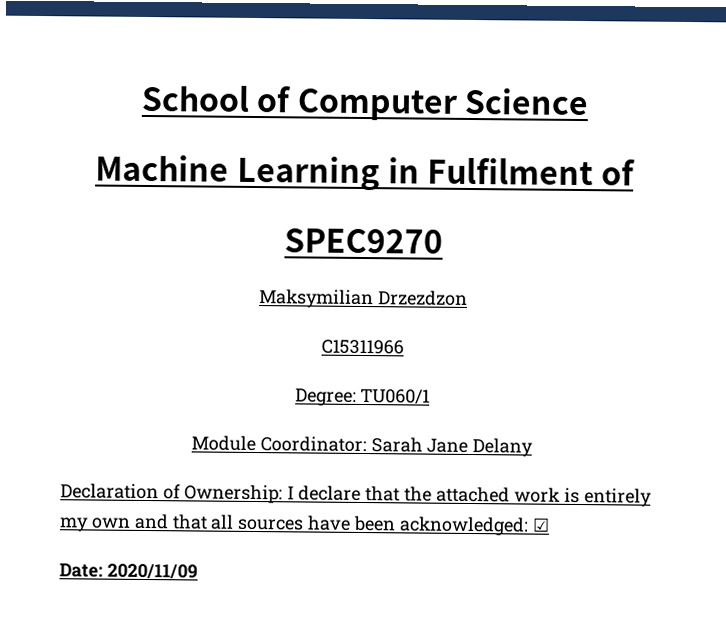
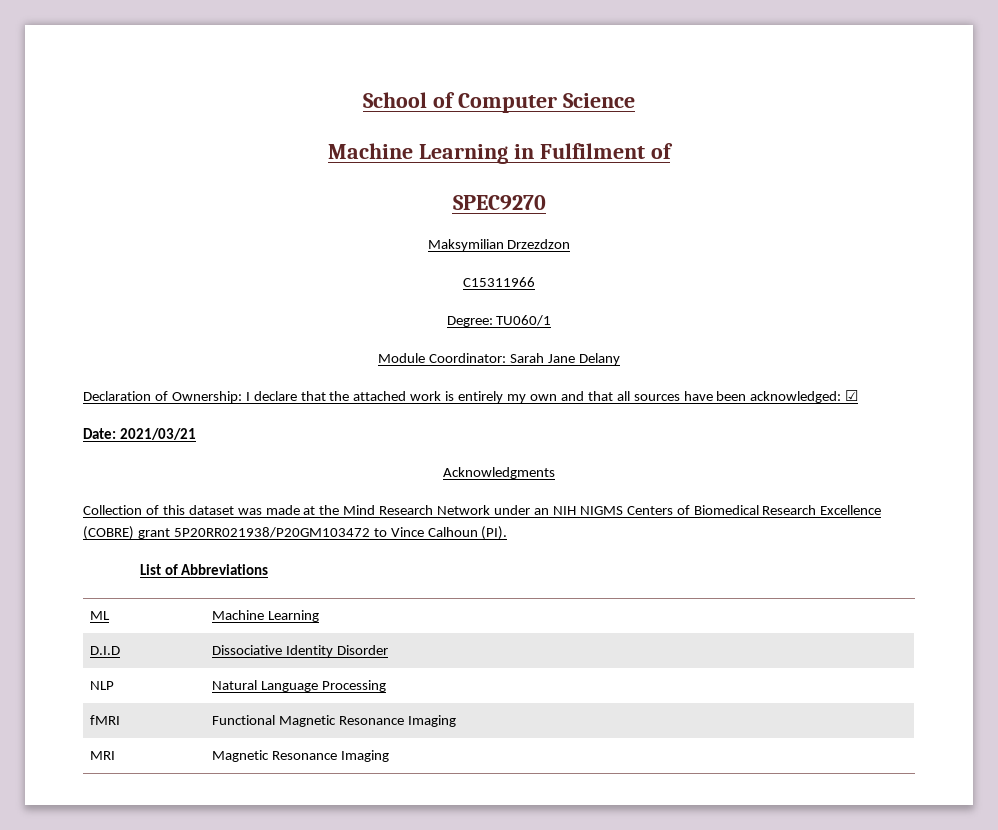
[106,563,198,580] 2020/11/09 -> [119,428,196,440] [443,467,555,479] [83,505,882,515] [83,526,508,540] [139,564,269,575] [90,611,111,620] [212,610,320,622] [90,646,121,655] [212,645,389,657] [90,681,115,690] [212,680,387,692] [90,715,121,725] [212,715,456,727] [90,751,116,760] [212,750,390,762] 2021/03/21 // Acknowledgments // Collection of this dataset was made at the Mind Research Network under an NIH NIGMS Centers of Biomedical Research Excellence (COBRE) grant 5P20RR021938/P20GM103472 to Vince Calhoun (PI). // List of Abbreviations // ML | Machine Learning // D.I.D | Dissociative Identity Disorder // NLP | Natural Language Processing // fMRI | Functional Magnetic Resonance Imaging // MRI | Magnetic Resonance Imaging

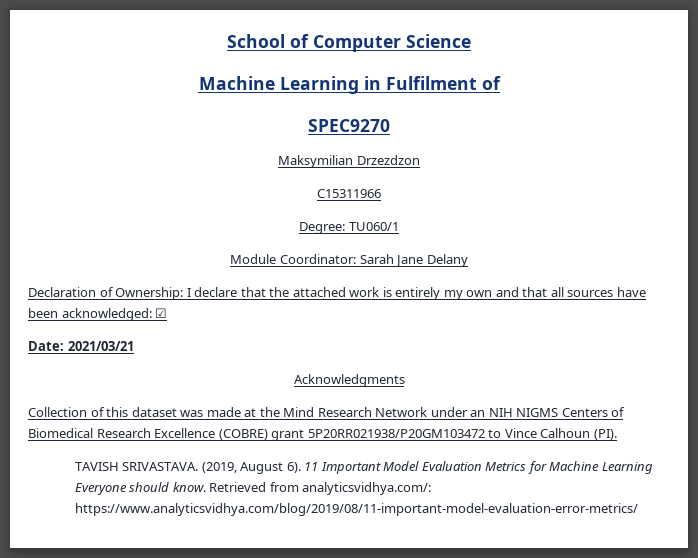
[139,564,269,575] [90,611,111,620] [212,610,320,622] [90,646,121,655] [212,645,389,657] [90,681,115,690] [212,680,387,692] [90,715,121,725] [212,715,456,727] [90,751,116,760] [212,750,390,762] List of Abbreviations // ML | Machine Learning // D.I.D | Dissociative Identity Disorder // NLP | Natural Language Processing // fMRI | Functional Magnetic Resonance Imaging // MRI | Magnetic Resonance Imaging -> [74,461,653,474] [74,482,432,495] [74,503,638,516] TAVISH SRIVASTAVA. (2019, August 6). 11 Important Model Evaluation Metrics for Machine Learning Everyone should know. Retrieved from analyticsvidhya.com/: https://www.analyticsvidhya.com/blog/2019/08/11-important-model-evaluation-error-metrics/

